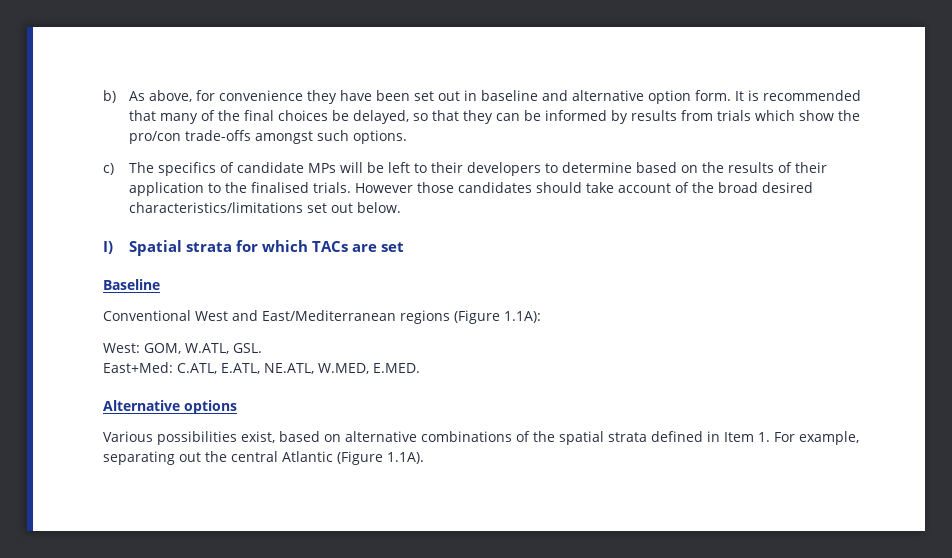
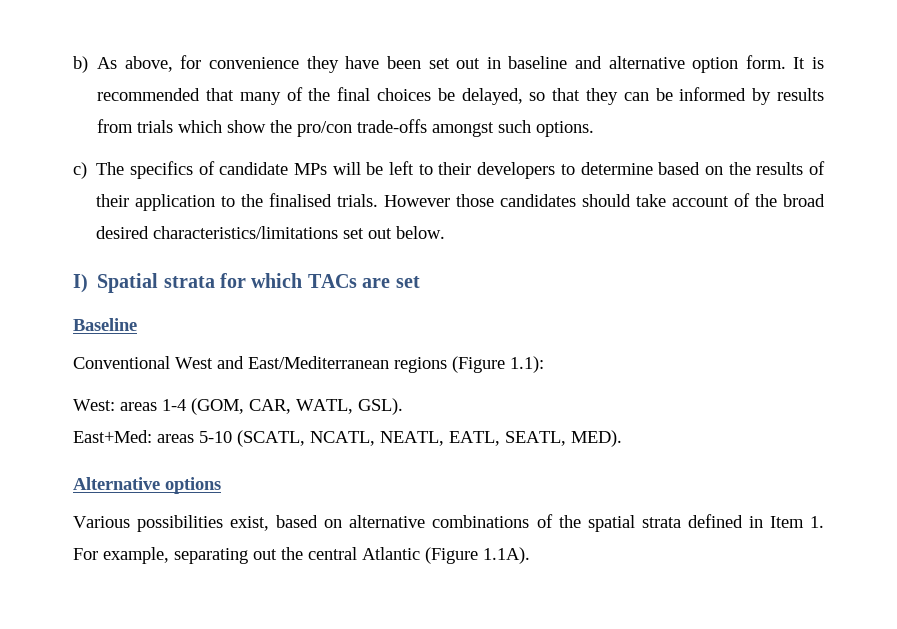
[504,311,541,323] 1.1A): -> [510,356,544,373] 1.1):
[144,343,262,354] [103,362,420,374] GOM, W.ATL, GSL. // East+Med: C.ATL, E.ATL, NE.ATL, W.MED, E.MED. -> [120,398,403,415] [73,430,622,447] areas 1-4 (GOM, CAR, WATL, GSL). // East+Med: areas 5-10 (SCATL, NCATL, NEATL, EATL, SEATL, MED).

